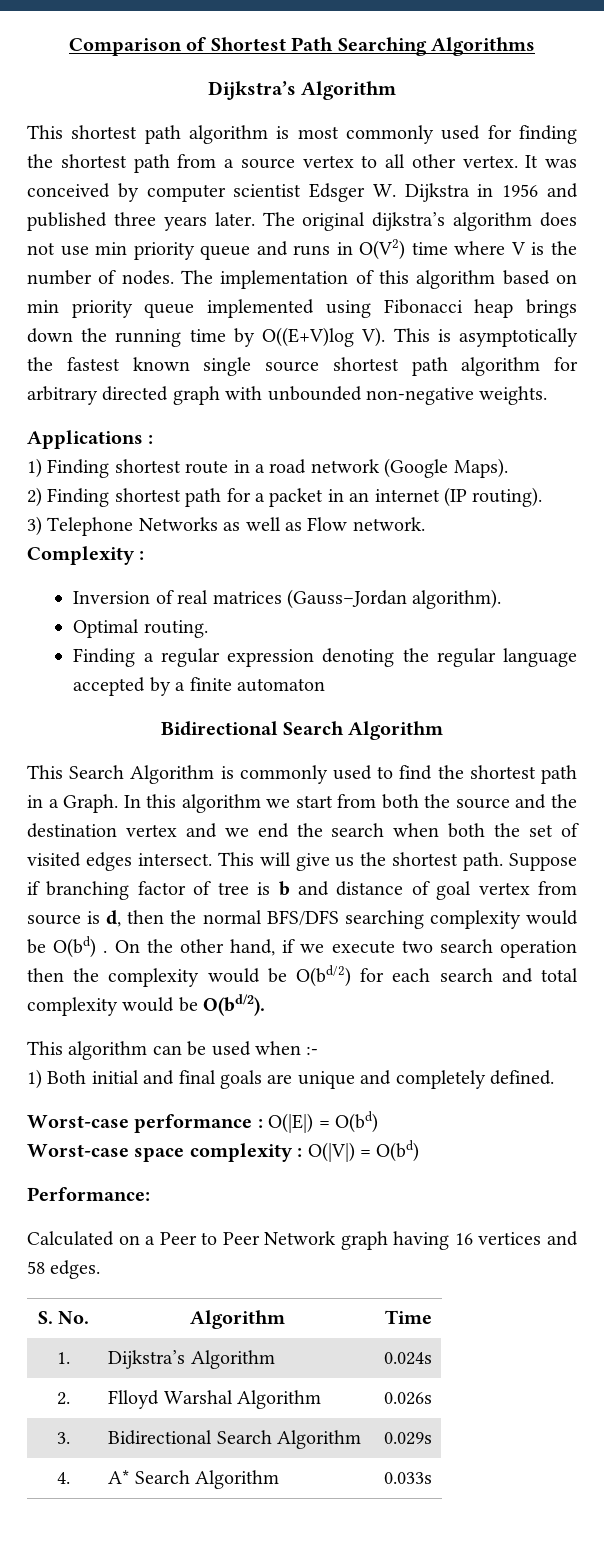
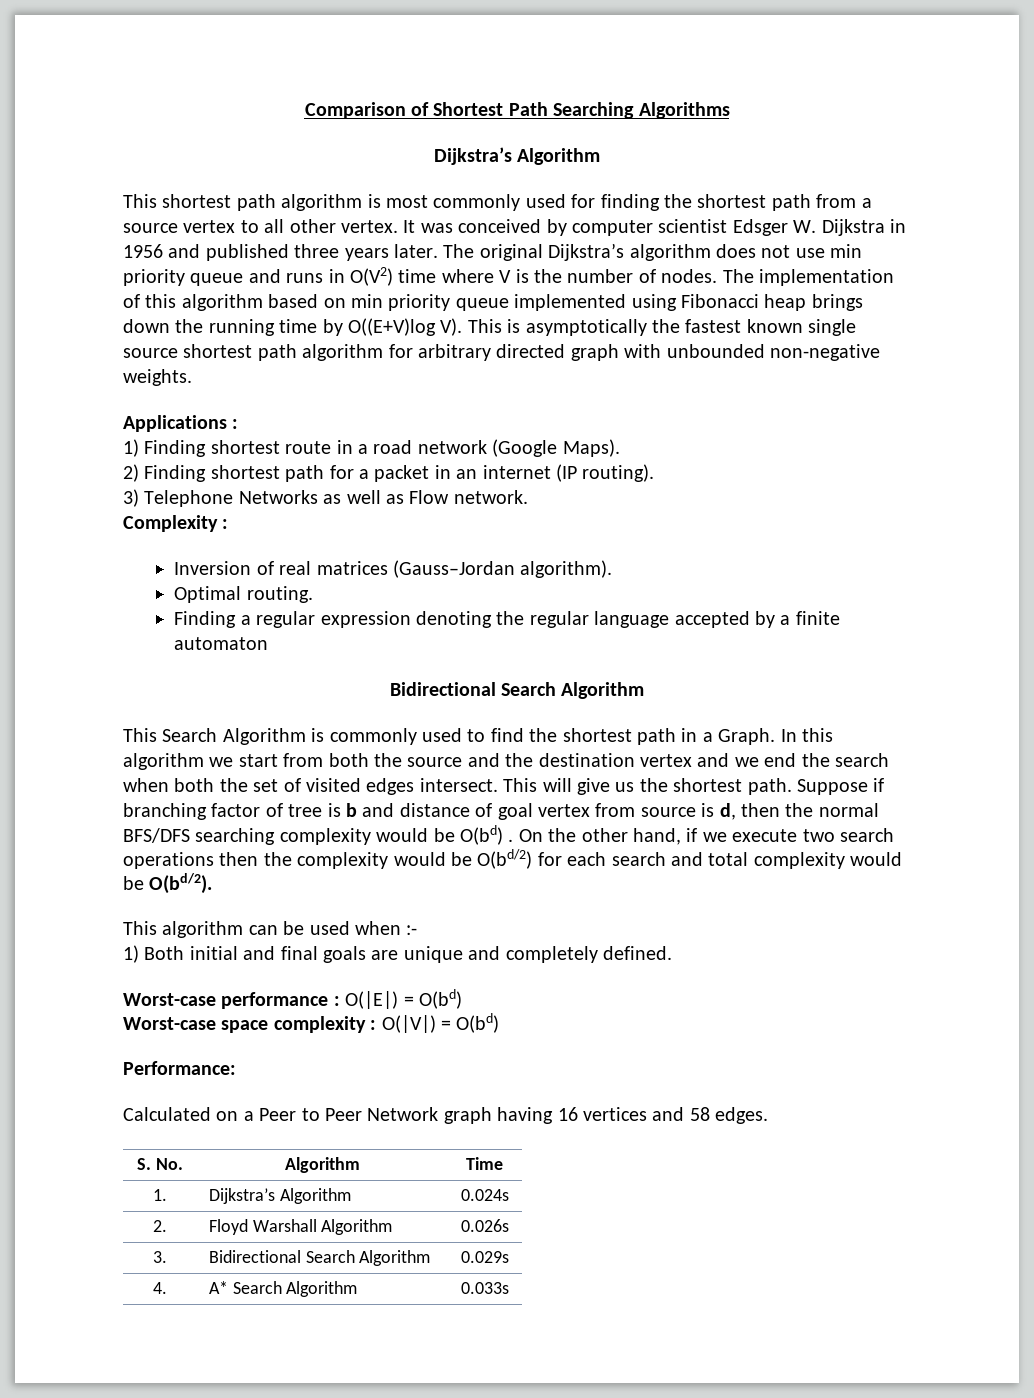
[372,212,446,231] dijkstra’s -> [548,243,625,261] Dijkstra’s
[500,940,577,958] operation -> [123,852,214,869] operations
[108,1390,233,1409] Flloyd Warshal -> [208,1219,317,1235] Floyd Warshall

